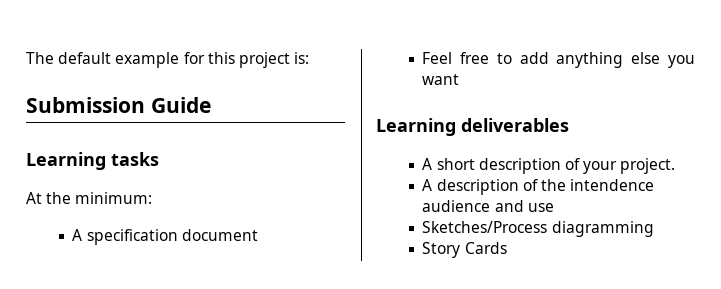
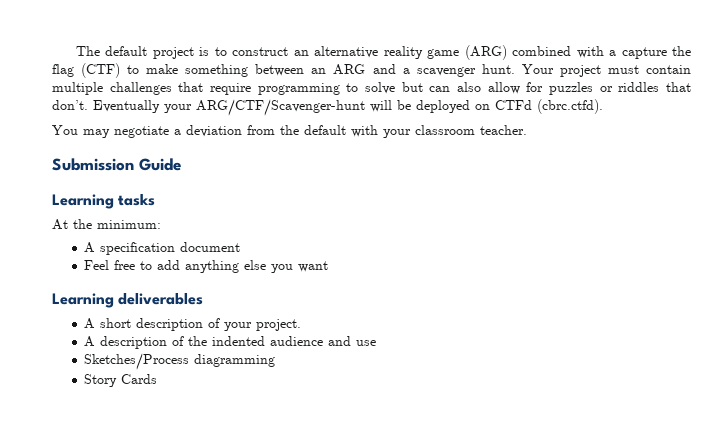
[115,52,310,68] example for this project is: -> [152,45,691,60] [52,63,691,78] [52,82,691,95] [52,99,603,116] [52,125,527,138] project is to construct an alternative reality game (ARG) combined with a capture the flag (CTF) to make something between an ARG and a scavenger hunt. Your project must contain multiple challenges that require programming to solve but can also allow for puzzles or riddles that don’t. Eventually your ARG/CTF/Scavenger-hunt will be deployed on CTFd (cbrc.ctfd). // You may negotiate a deviation from the default with your classroom teacher.
[570,179,655,191] intendence -> [212,336,266,346] indented

